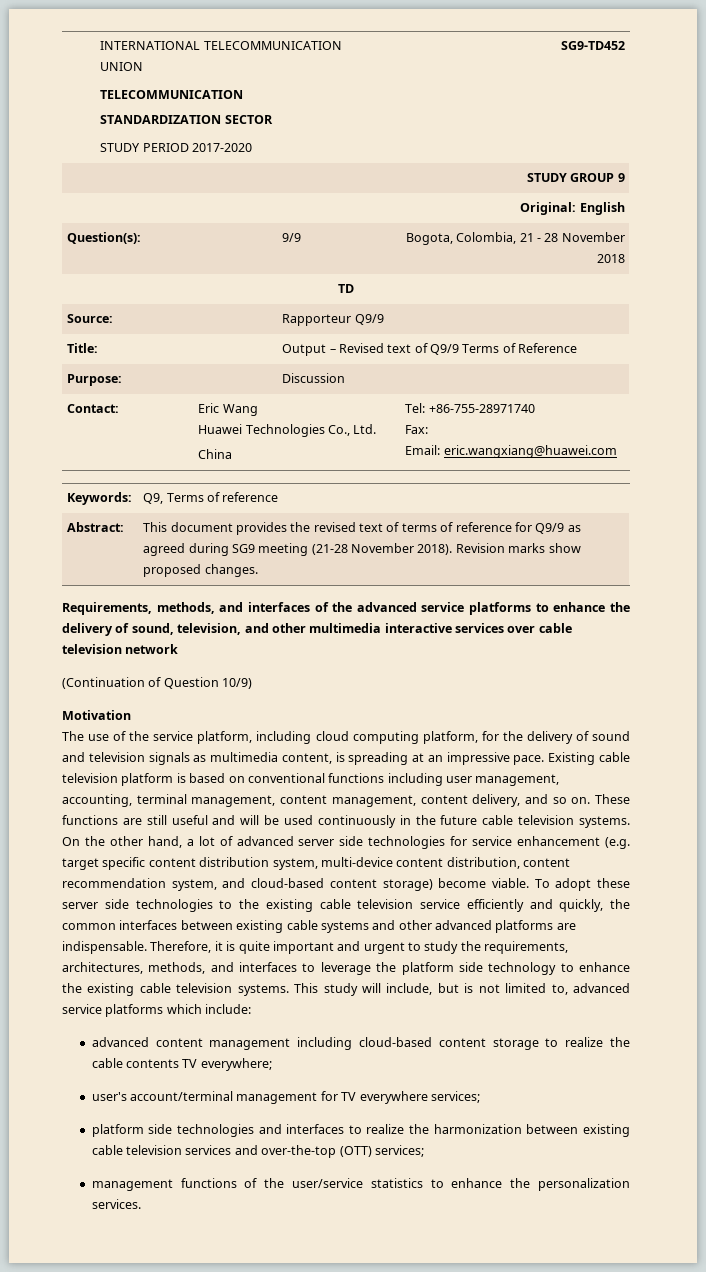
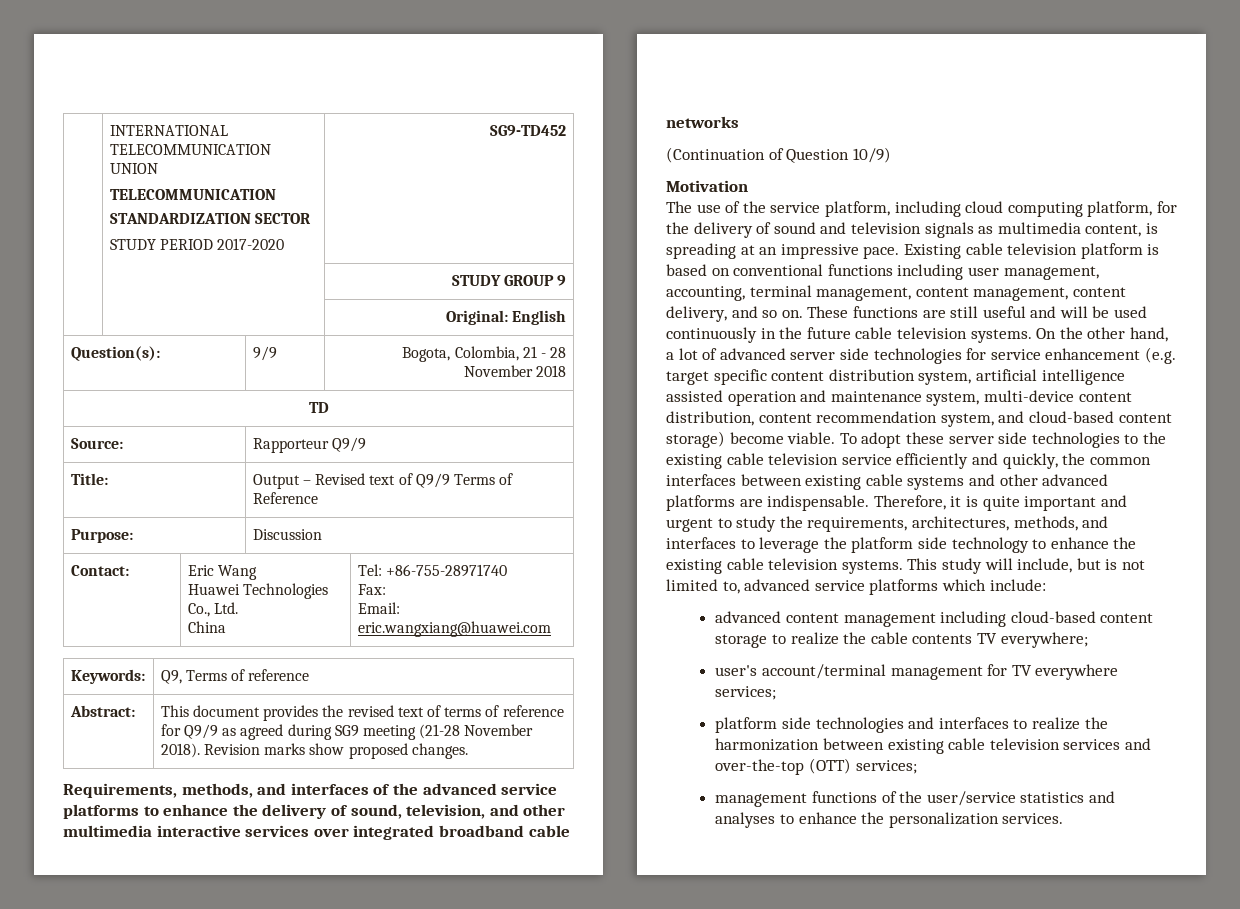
[538,623,572,633] [62,644,179,654] cable television network -> [353,825,570,840] [666,116,739,128] integrated broadband cable networks
(318, 864) none -> [975,369,1125,385] [666,390,980,406] artificial intelligence assisted operation and maintenance system,
(423, 1183) none -> [1088,791,1115,803] [715,812,776,828] and analyses

